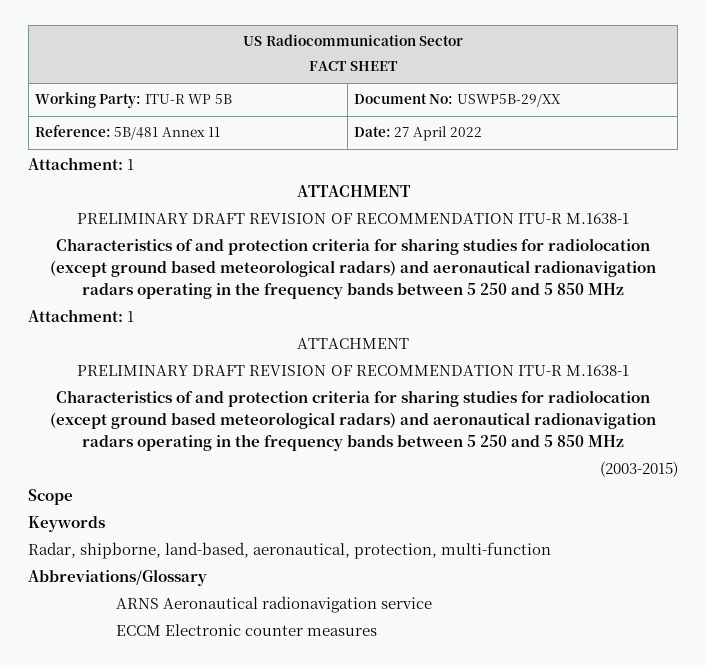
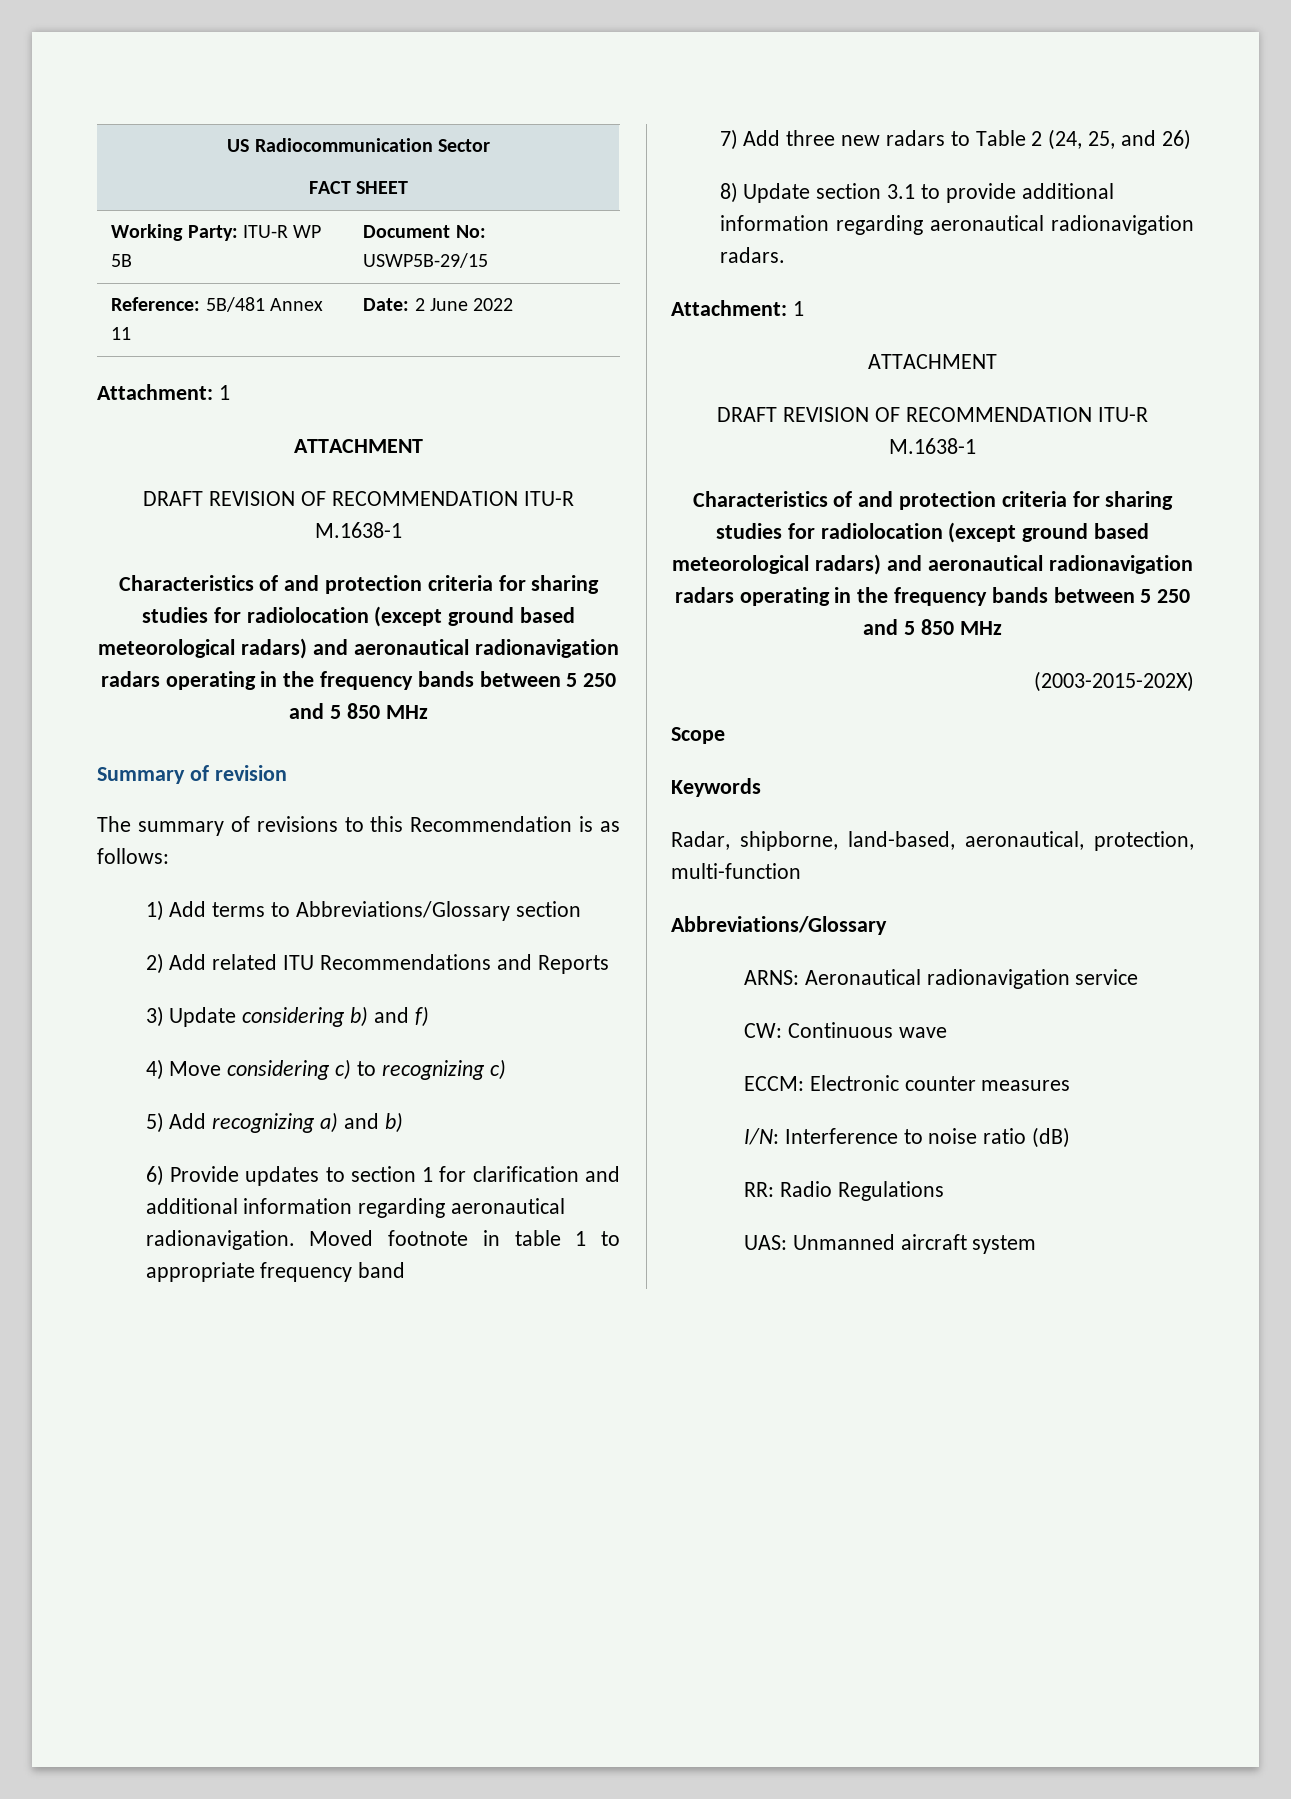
[456,94,561,107] USWP5B-29/XX -> [363,253,489,268] USWP5B-29/15
[394,126,447,141] 27 April -> [414,298,468,311] 2 June
[77,213,190,224] PRELIMINARY -> (423, 446) none
[28,309,135,322] [297,338,409,349] [77,365,190,376] // Attachment: 1 // ATTACHMENT // PRELIMINARY -> [97,765,287,784] [97,816,620,836] [97,848,169,864] [145,900,581,921] [145,953,609,974] [145,1006,429,1027] [145,1059,506,1080] [145,1112,403,1133] [145,1165,620,1186] [145,1198,566,1218] [145,1230,621,1250] [145,1262,406,1282] [719,129,1191,150] [719,182,1114,203] [719,215,1194,235] [719,247,785,263] [671,300,804,316] [868,354,997,369] // Summary of revision // The summary of revisions to this Recommendation is as follows: // 1) Add terms to Abbreviations/Glossary section // 2) Add related ITU Recommendations and Reports // 3) Update considering b) and f) // 4) Move considering c) to recognizing c) // 5) Add recognizing a) and b) // 6) Provide updates to section 1 for clarification and additional information regarding aeronautical radionavigation. Moved footnote in table 1 to appropriate frequency band // 7) Add three new radars to Table 2 (24, 25, and 26) // 8) Update section 3.1 to provide additional information regarding aeronautical radionavigation radars. // Attachment: 1 // ATTACHMENT //
[600,461,678,477] (2003-2015) -> [1034,671,1194,692] (2003-2015-202X)
[115,598,159,609] ARNS -> [744,970,800,985] ARNS:
[115,625,161,636] ECCM -> [744,1022,947,1038] [744,1076,805,1091] CW: Continuous wave // ECCM:
(378, 632) none -> [744,1127,1071,1148] [744,1181,944,1201] [744,1234,1037,1254] // I/N: Interference to noise ratio (dB) // RR: Radio Regulations // UAS: Unmanned aircraft system

